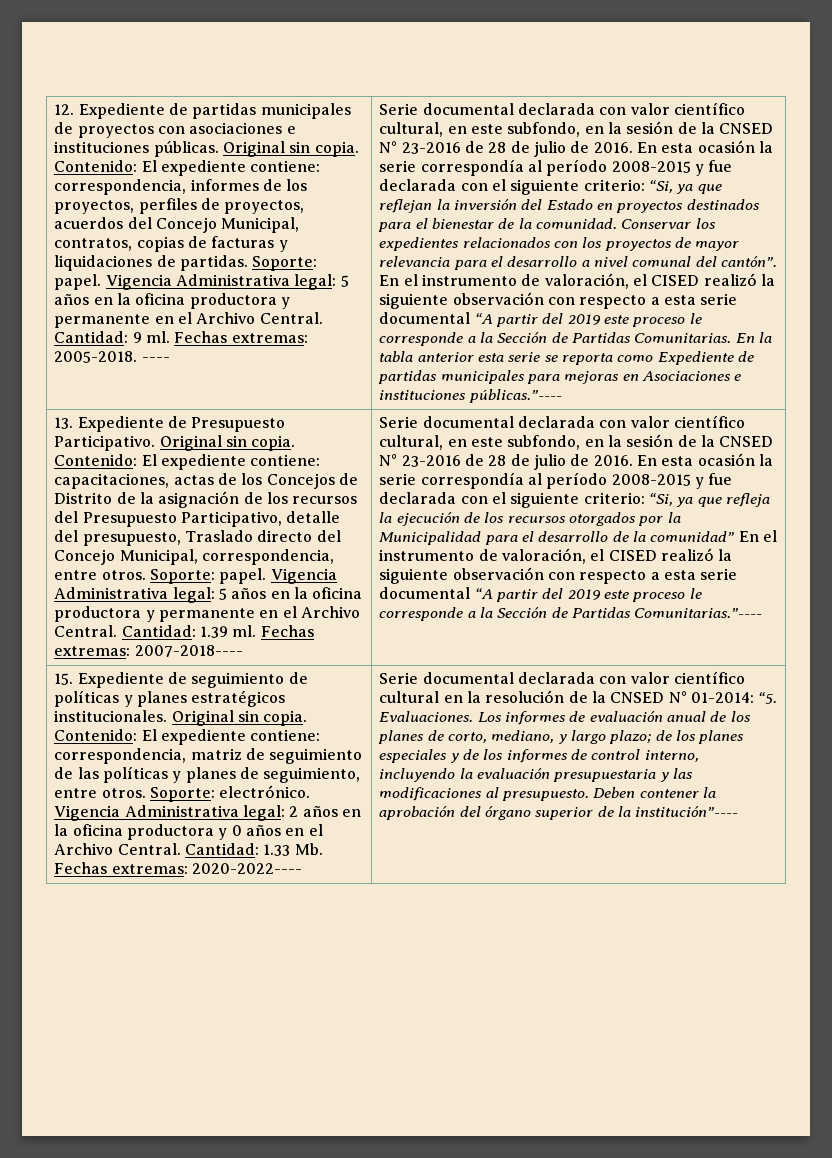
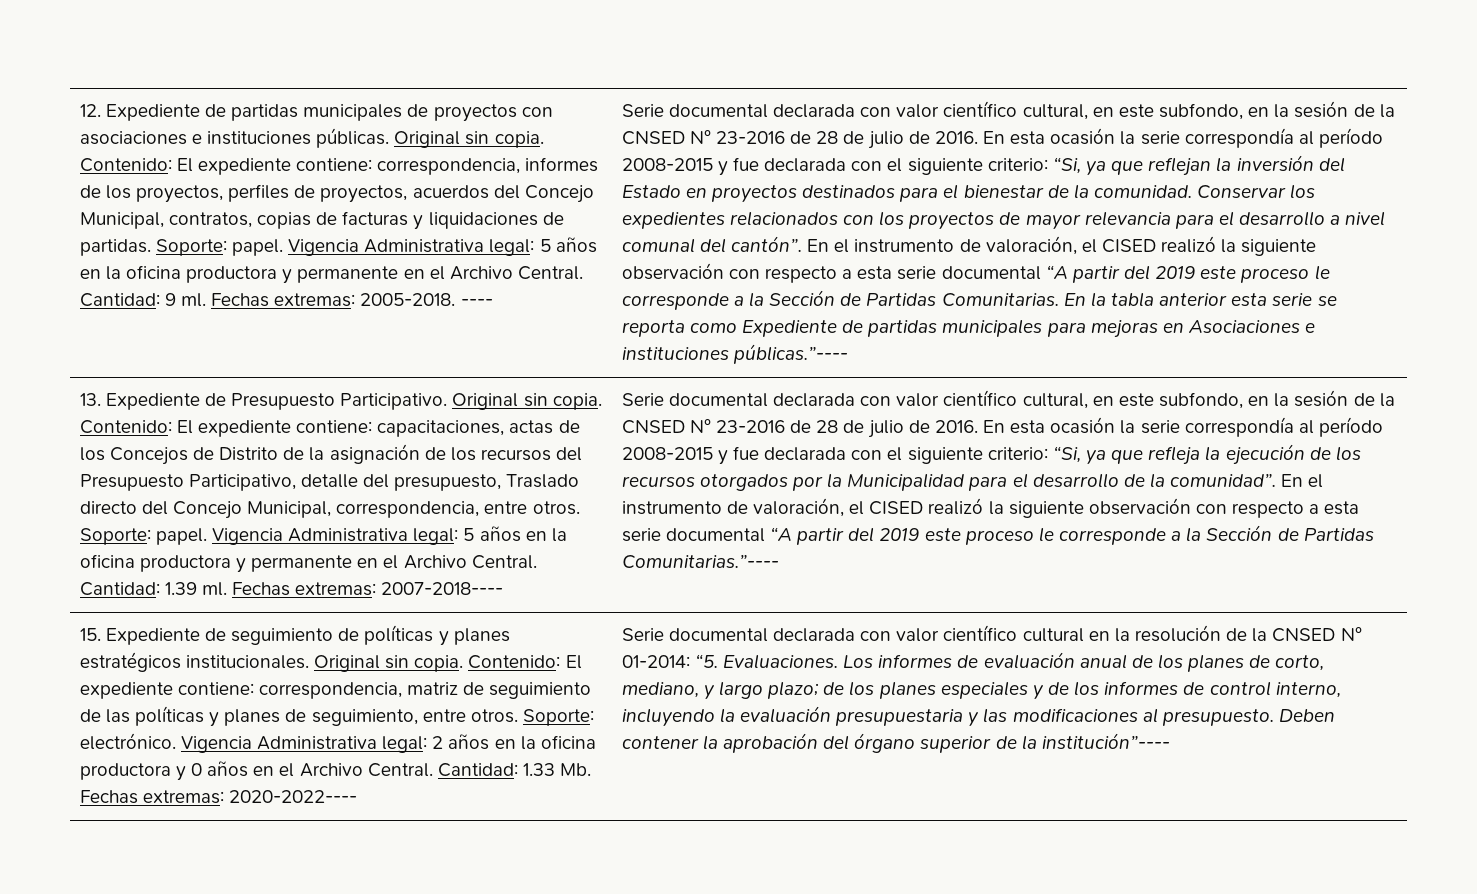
[650,531,735,542] comunidad” -> [1170,473,1277,487] comunidad”.

